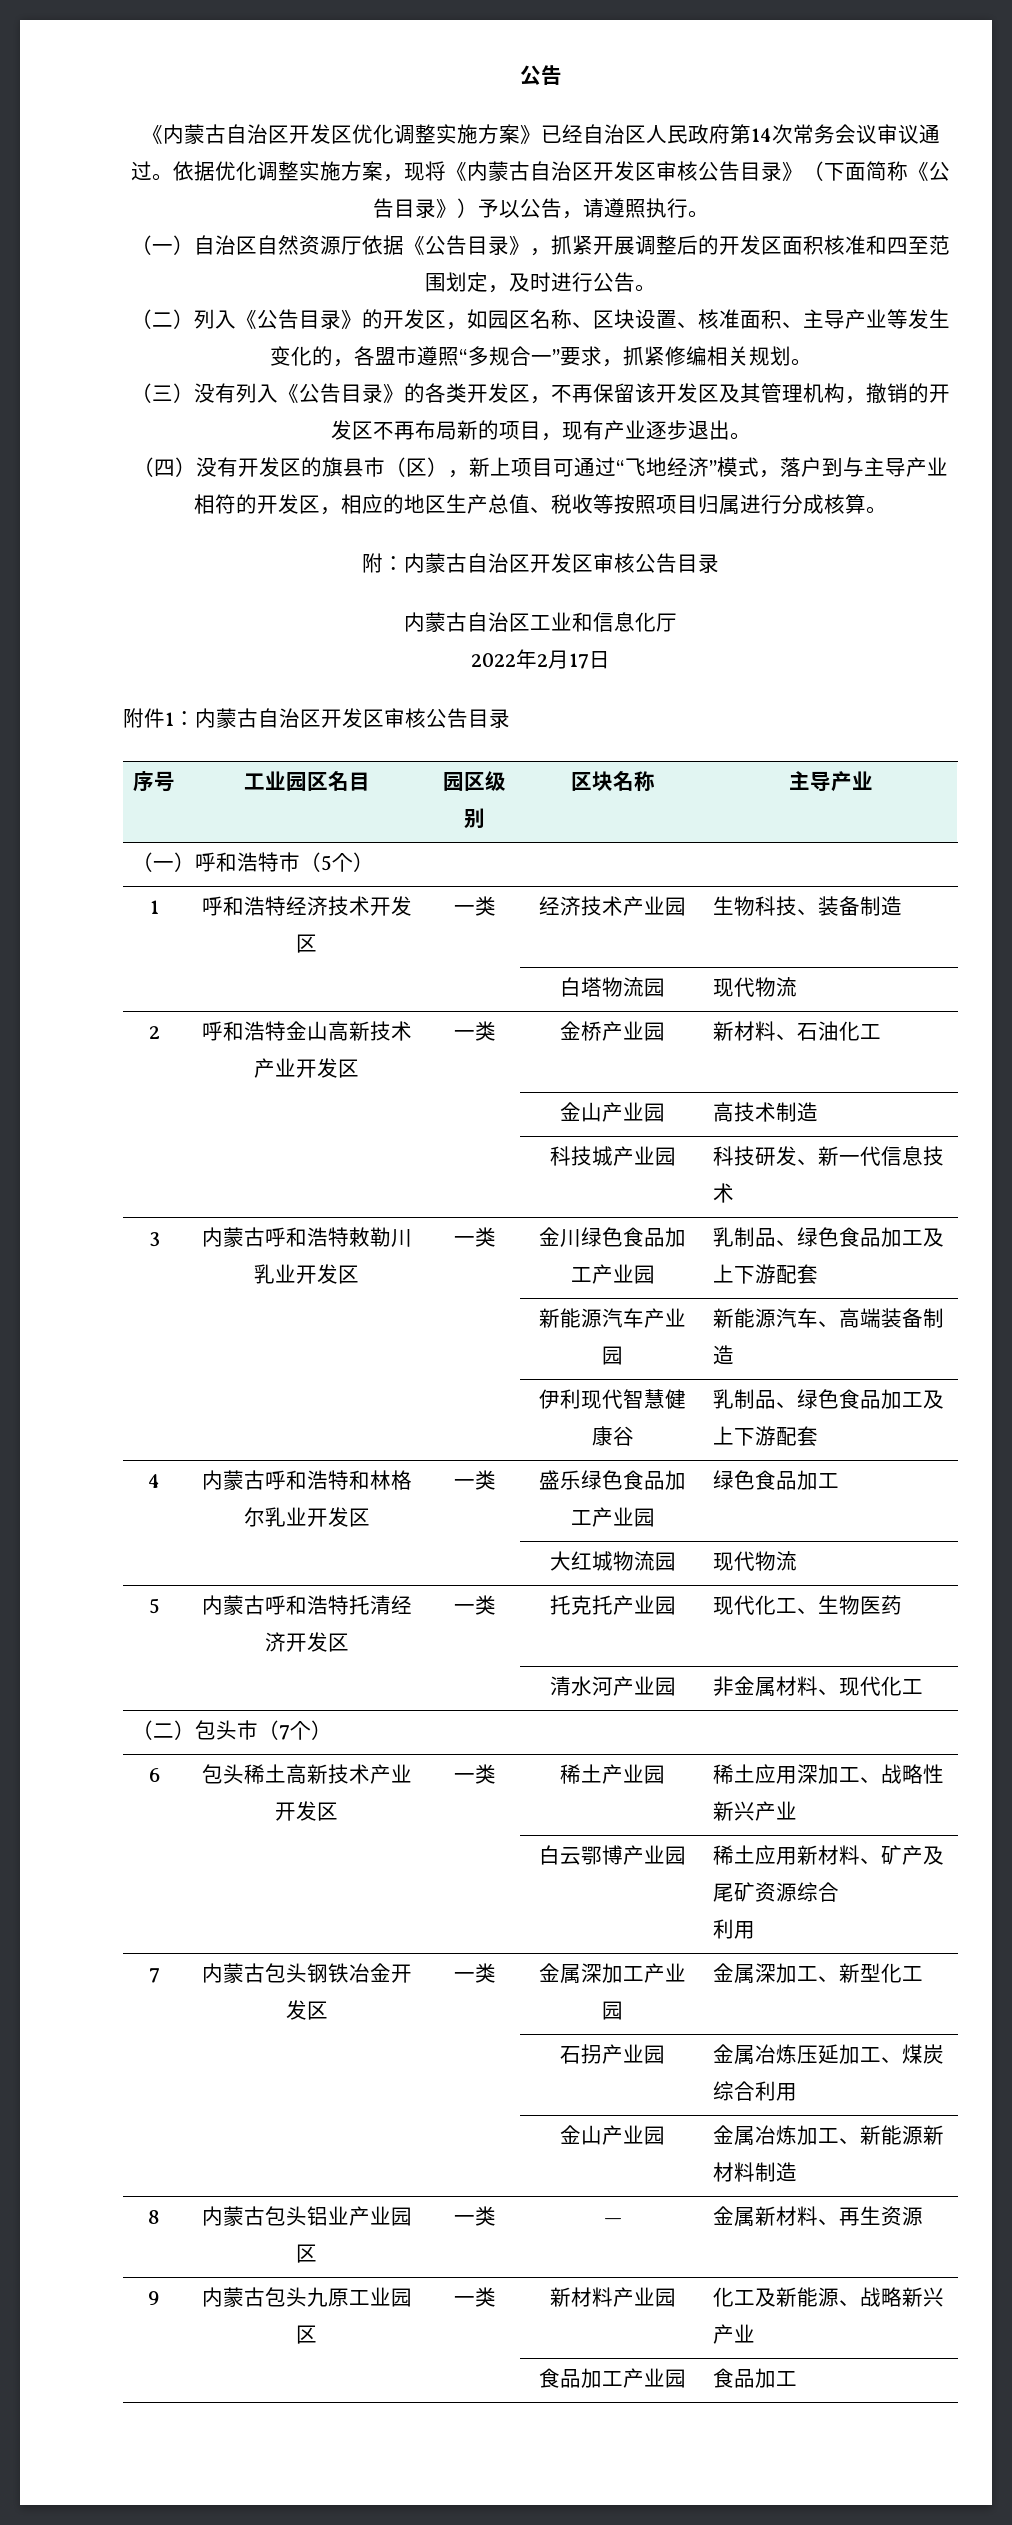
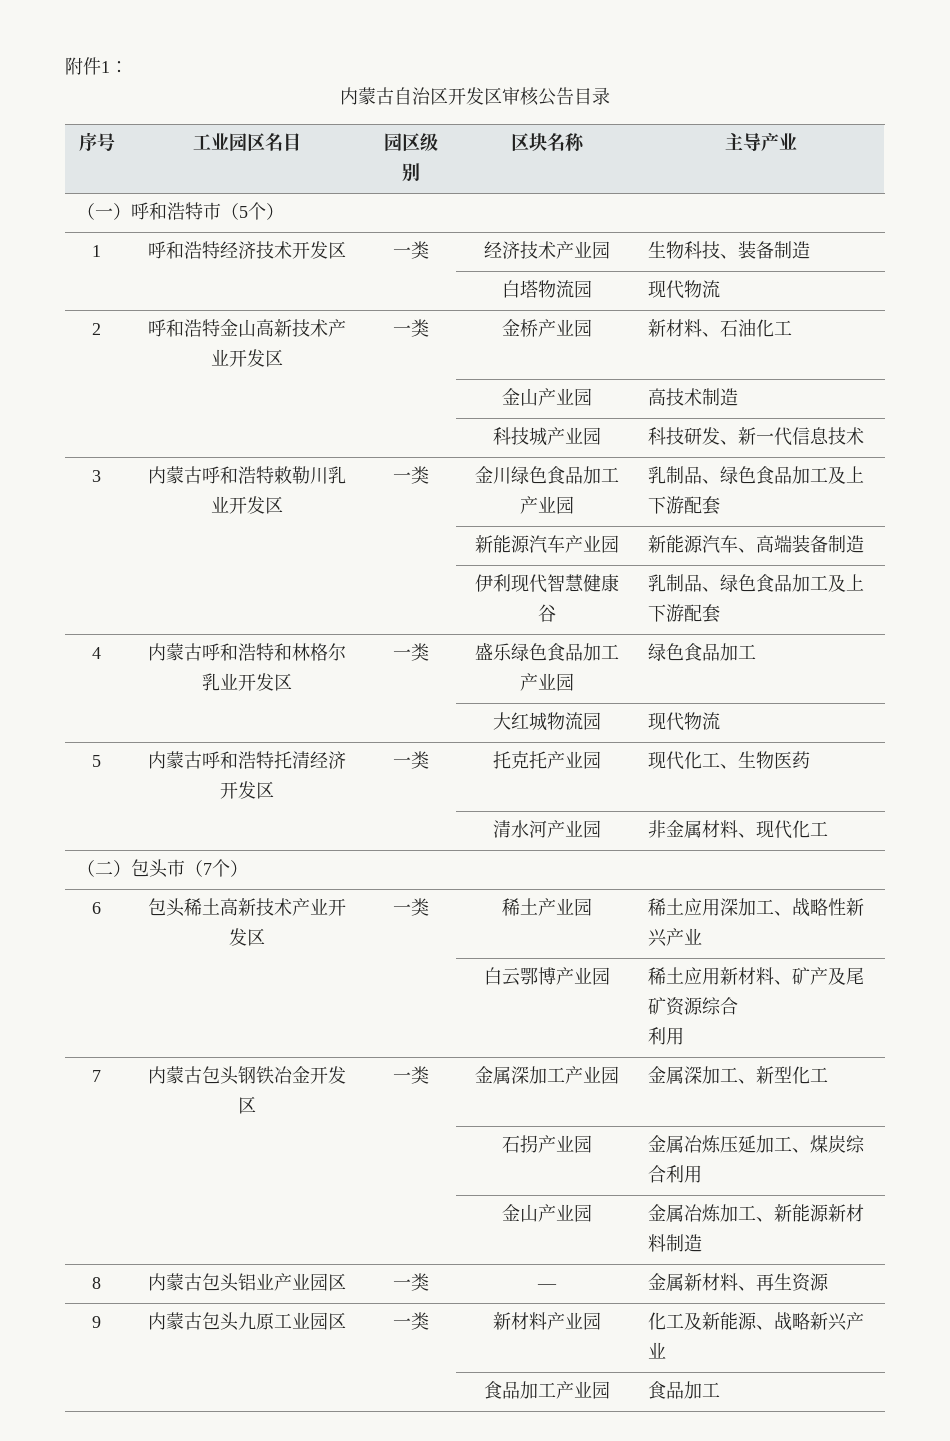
[519,65,562,85] [141,124,940,144] [131,161,950,182] [372,198,709,219] [131,235,950,256] [425,272,656,293] [131,309,950,330] [269,346,812,367] [131,383,950,404] [330,420,751,441] [133,457,948,478] [194,494,887,515] [362,553,719,573] [404,612,677,632] [471,649,610,669] 公告 // 《内蒙古自治区开发区优化调整实施方案》已经自治区人民政府第14次常务会议审议通过。依据优化调整实施方案，现将《内蒙古自治区开发区审核公告目录》（下面简称《公告目录》）予以公告，请遵照执行。 // （一）自治区自然资源厅依据《公告目录》，抓紧开展调整后的开发区面积核准和四至范围划定，及时进行公告。 // （二）列入《公告目录》的开发区，如园区名称、区块设置、核准面积、主导产业等发生变化的，各盟市遵照“多规合一”要求，抓紧修编相关规划。 // （三）没有列入《公告目录》的各类开发区，不再保留该开发区及其管理机构，撤销的开发区不再布局新的项目，现有产业逐步退出。 // （四）没有开发区的旗县市（区），新上项目可通过“飞地经济”模式，落户到与主导产业相符的开发区，相应的地区生产总值、税收等按照项目归属进行分成核算。 // 附：内蒙古自治区开发区审核公告目录 // 内蒙古自治区工业和信息化厅 // 2022年2月17日 // -> (65, 66) none
(195, 718) none -> (128, 67) //

